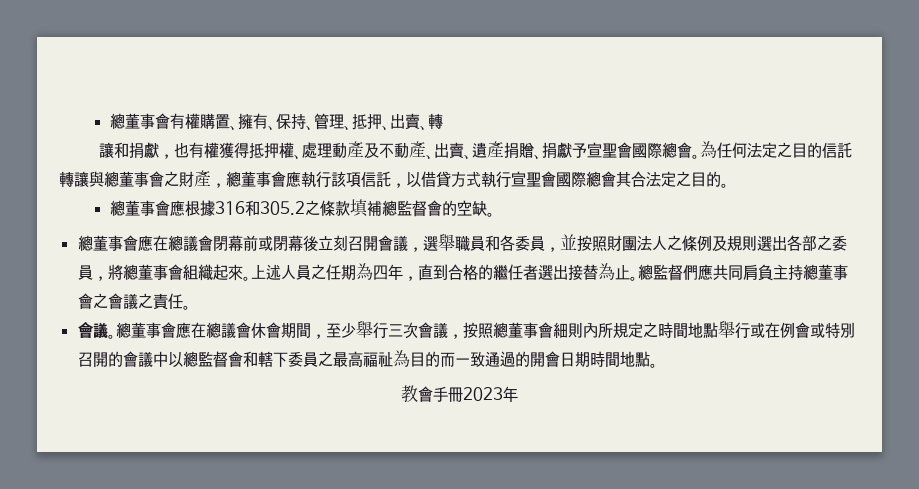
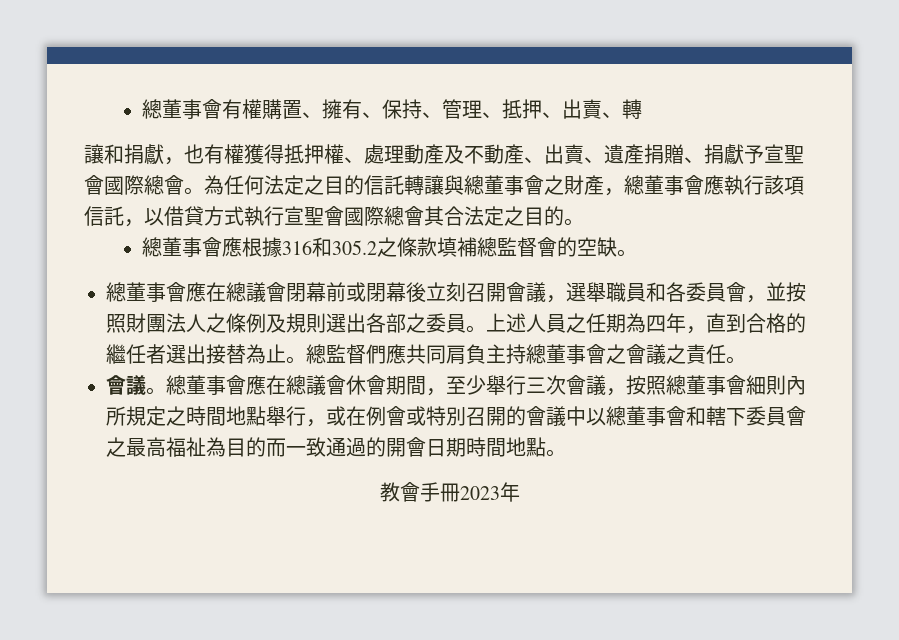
(545, 243) none -> [726,282,746,302] 會
[92,264,243,281] ，將總董事會組織起來 -> (466, 323) none
(750, 330) none -> [306,419,326,427] ，
[197,351,228,368] 監督 -> [626,406,666,426] 董事
(318, 359) none -> [786,406,806,426] 會

